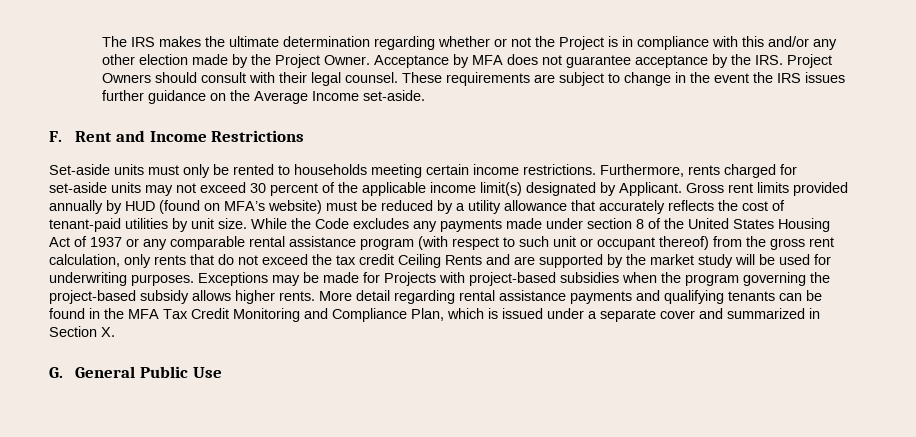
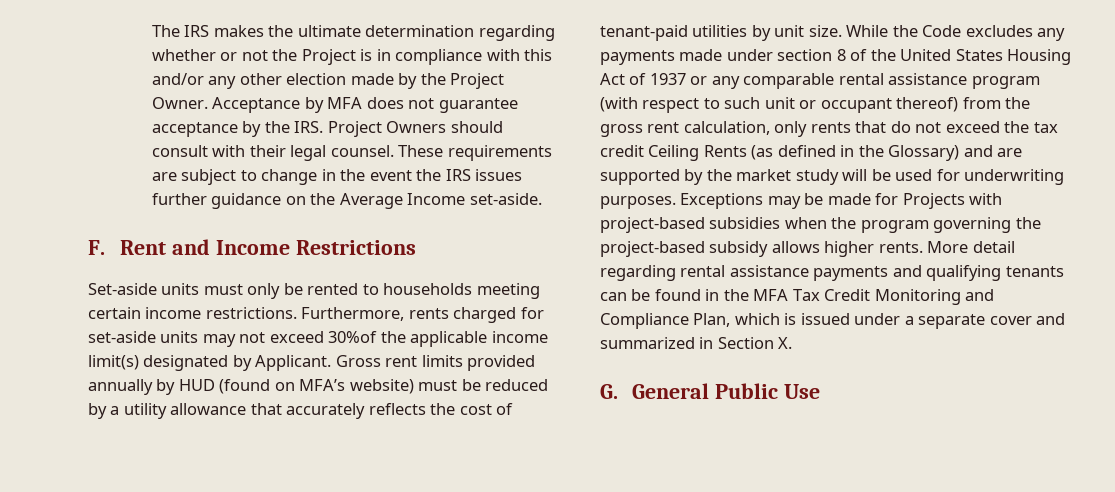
[250,182,335,196] 30 percent of -> [328,331,378,343] 30%of
(482, 260) none -> [751,145,960,161] (as defined in the Glossary)

